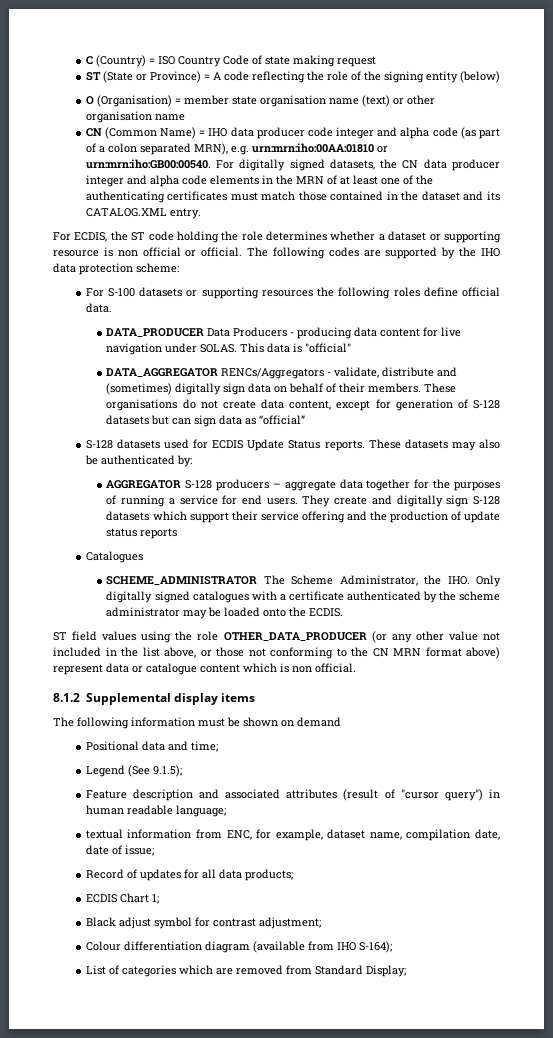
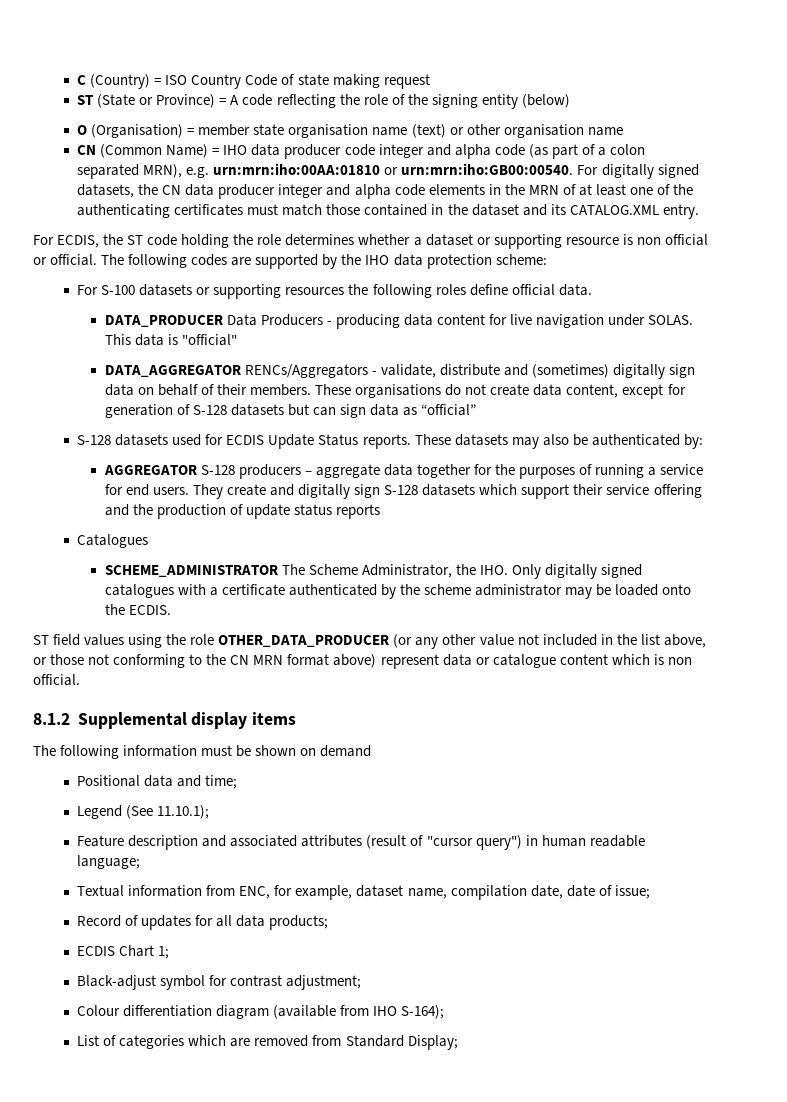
[152,765,182,777] 9.1.5); -> [157,805,210,819] 11.10.1);
[85,829,123,839] textual -> [77,885,125,897] Textual
[85,917,151,929] Black adjust -> [77,975,157,990] Black-adjust

